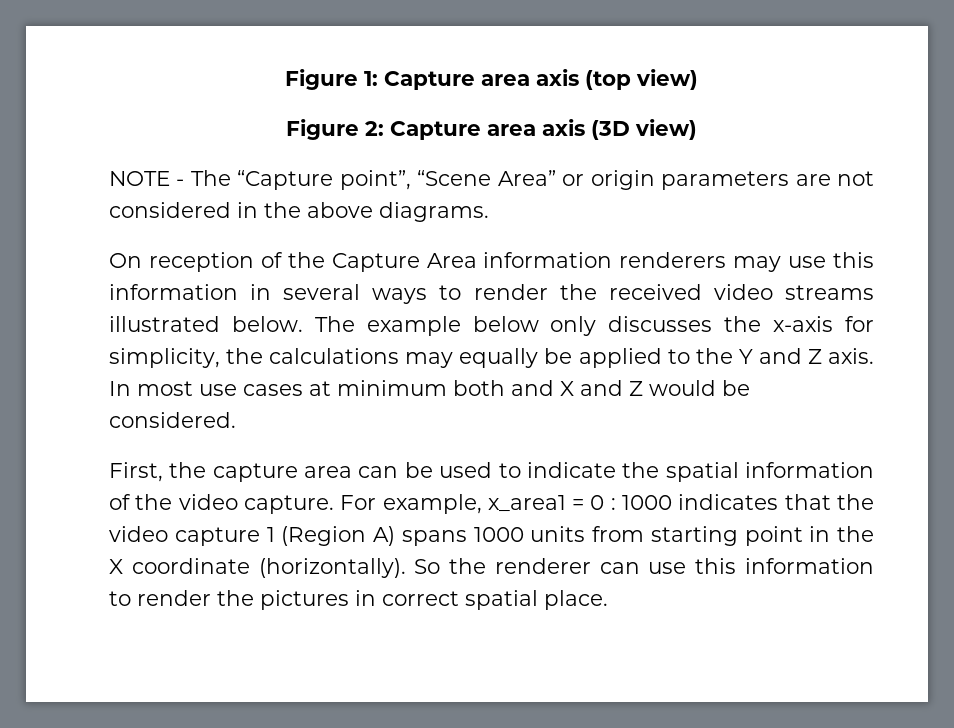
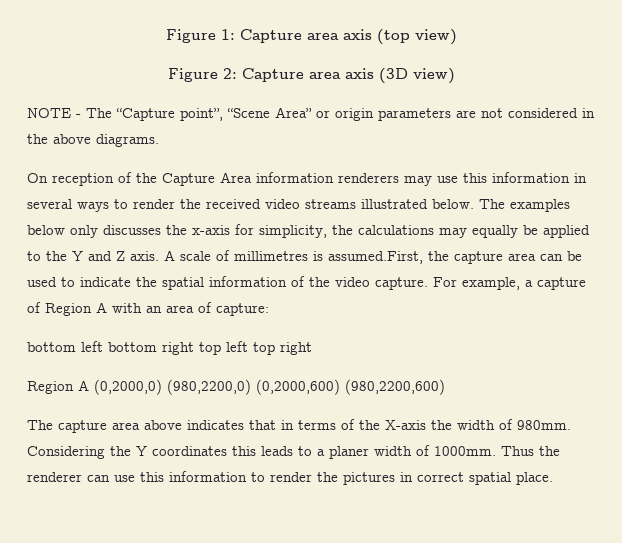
[366,316,461,336] example -> [510,199,570,212] examples
[109,380,750,396] [109,412,236,428] [109,462,163,482] In most use cases at minimum both and X and Z would be considered. // First, -> [164,250,423,264] A scale of millimetres is assumed.First,
[487,494,874,512] [109,526,874,546] [109,558,441,578] x_area1 = 0 : 1000 indicates that the video capture 1 (Region A) spans 1000 units from starting point in the X coordinate (horizontally). So -> [525,277,586,290] [27,302,269,316] [27,341,312,355] [27,379,445,395] [27,419,571,433] [27,445,534,459] a capture of Region A with an area of capture: // bottom left bottom right top left top right // Region A (0,2000,0) (980,2200,0) (0,2000,600) (980,2200,600) // The capture area above indicates that in terms of the X-axis the width of 980mm. Considering the Y coordinates this leads to a planer width of 1000mm. Thus

